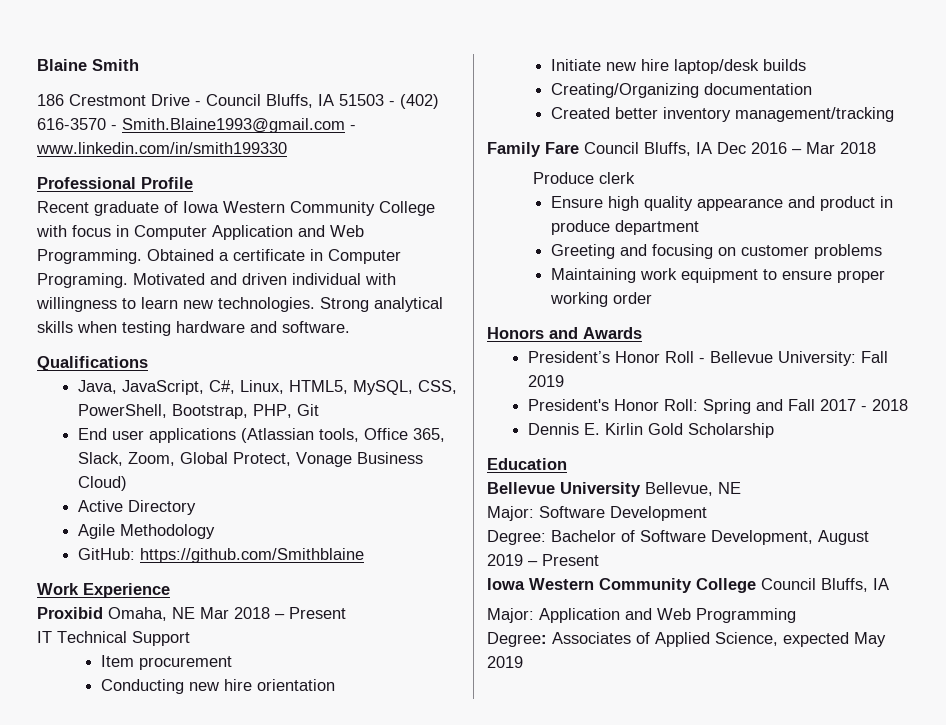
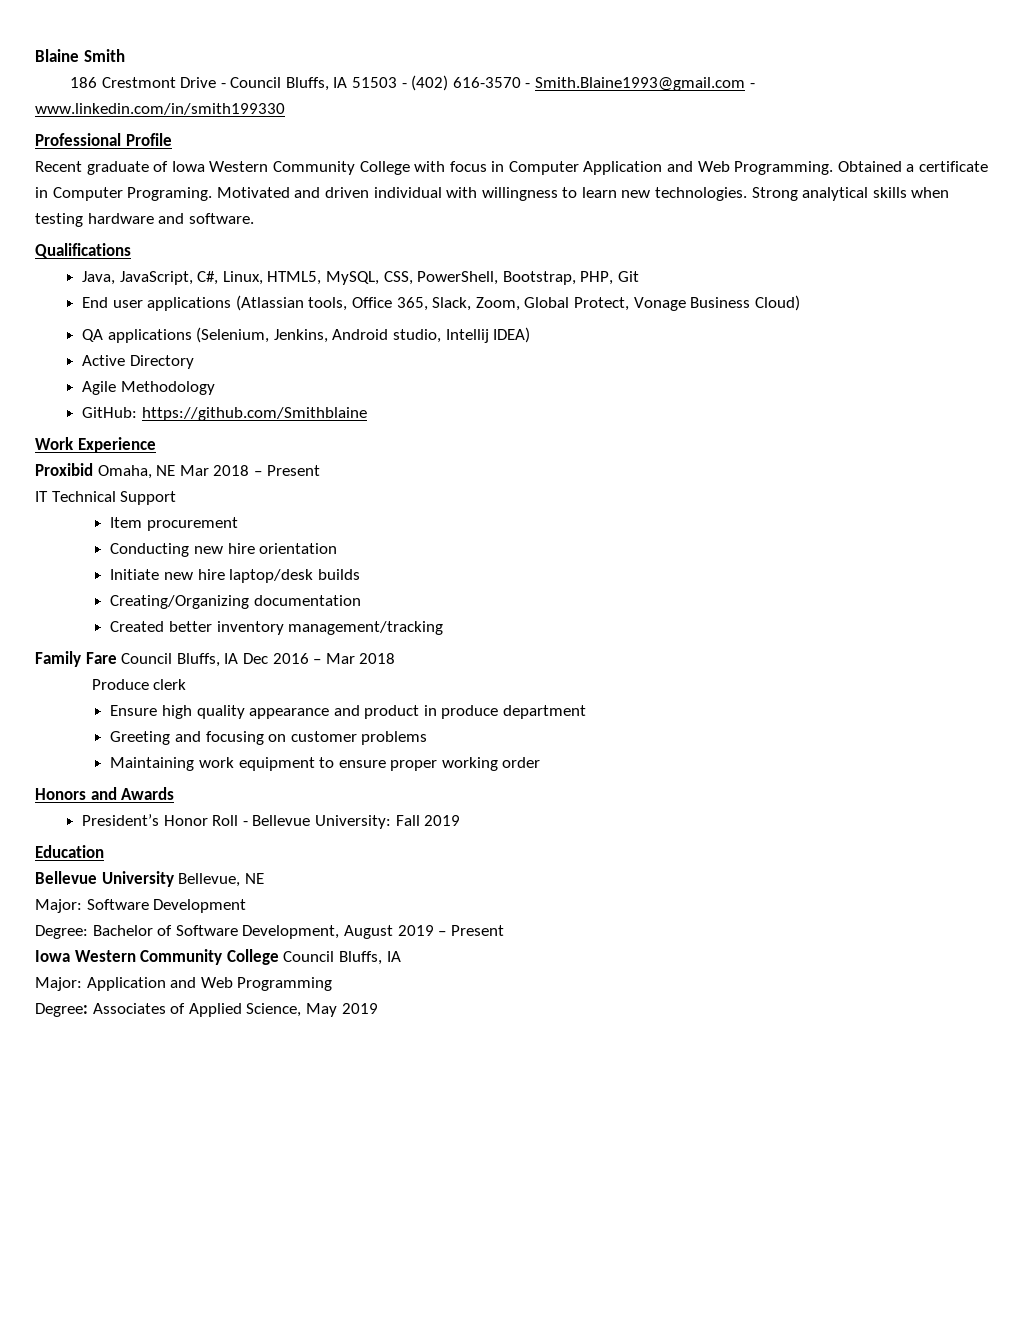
(128, 483) none -> [82,327,531,343] // QA applications (Selenium, Jenkins, Android studio, Intellij IDEA)
[528,399,909,414] [528,423,775,438] // President's Honor Roll: Spring and Fall 2017 - 2018 // Dennis E. Kirlin Gold Scholarship -> (461, 820) none
[783,632,849,647] expected -> (302, 1010) none

